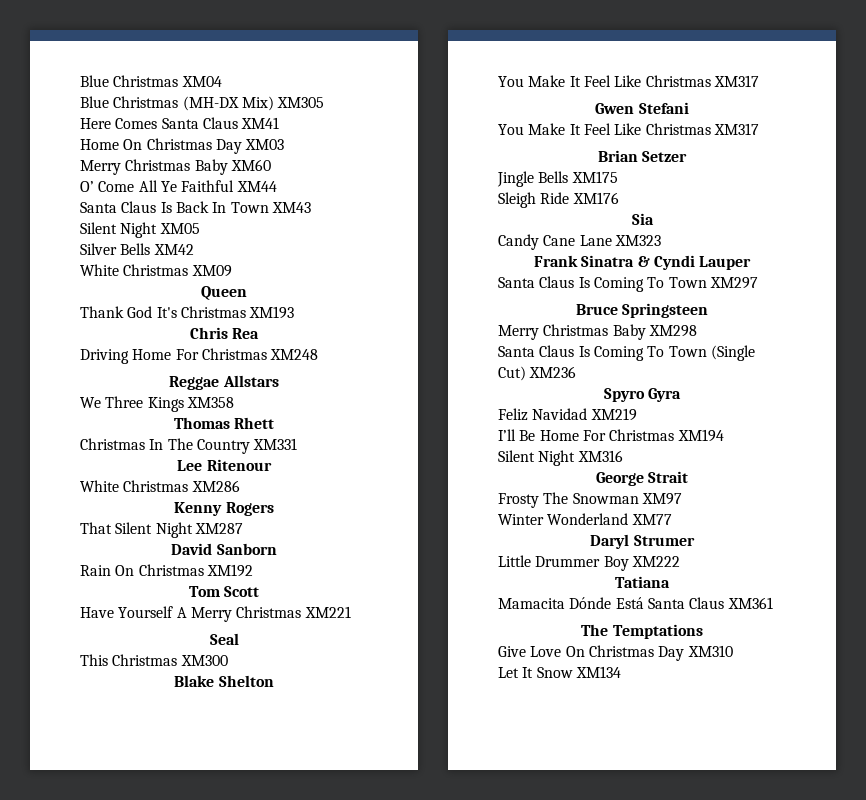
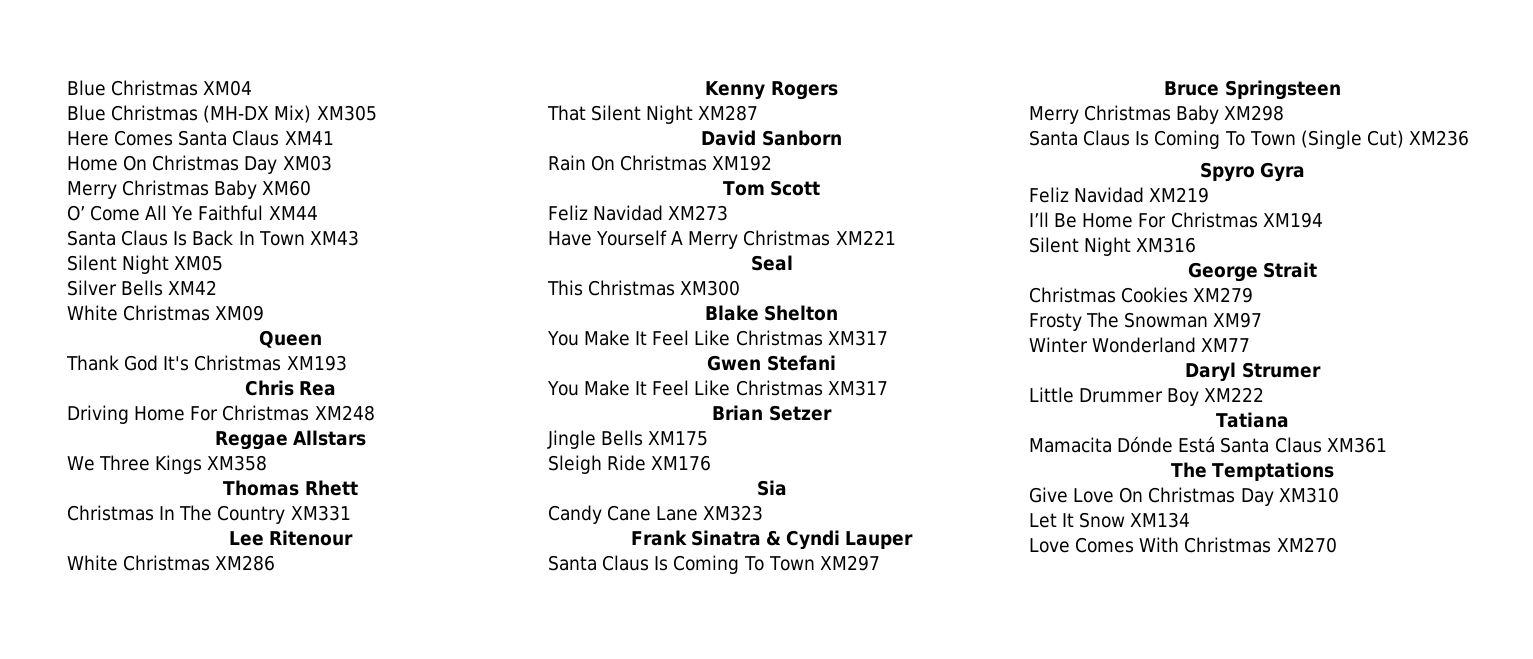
(260, 591) none -> [548,205,729,221] // Feliz Navidad XM273
(689, 477) none -> [1029,287,1254,303] // Christmas Cookies XM279
(621, 672) none -> [1029,537,1337,553] // Love Comes With Christmas XM270

